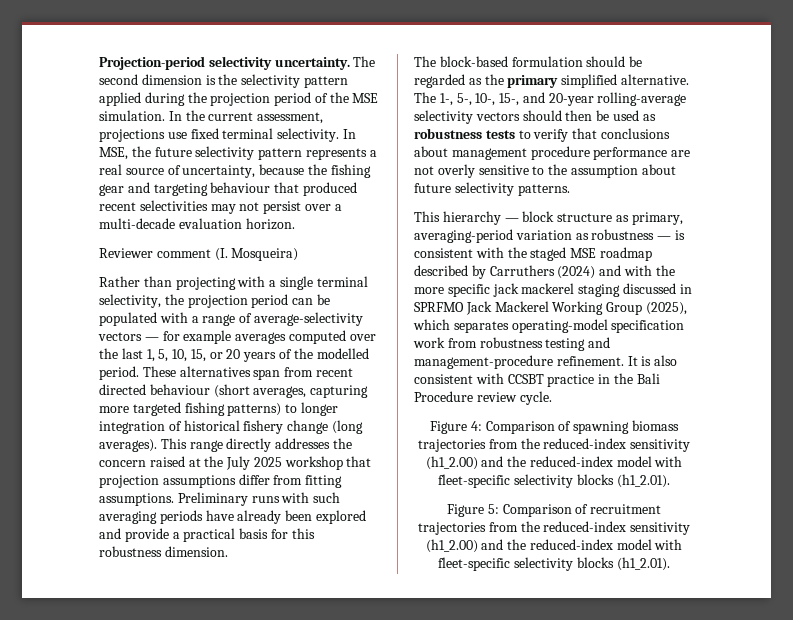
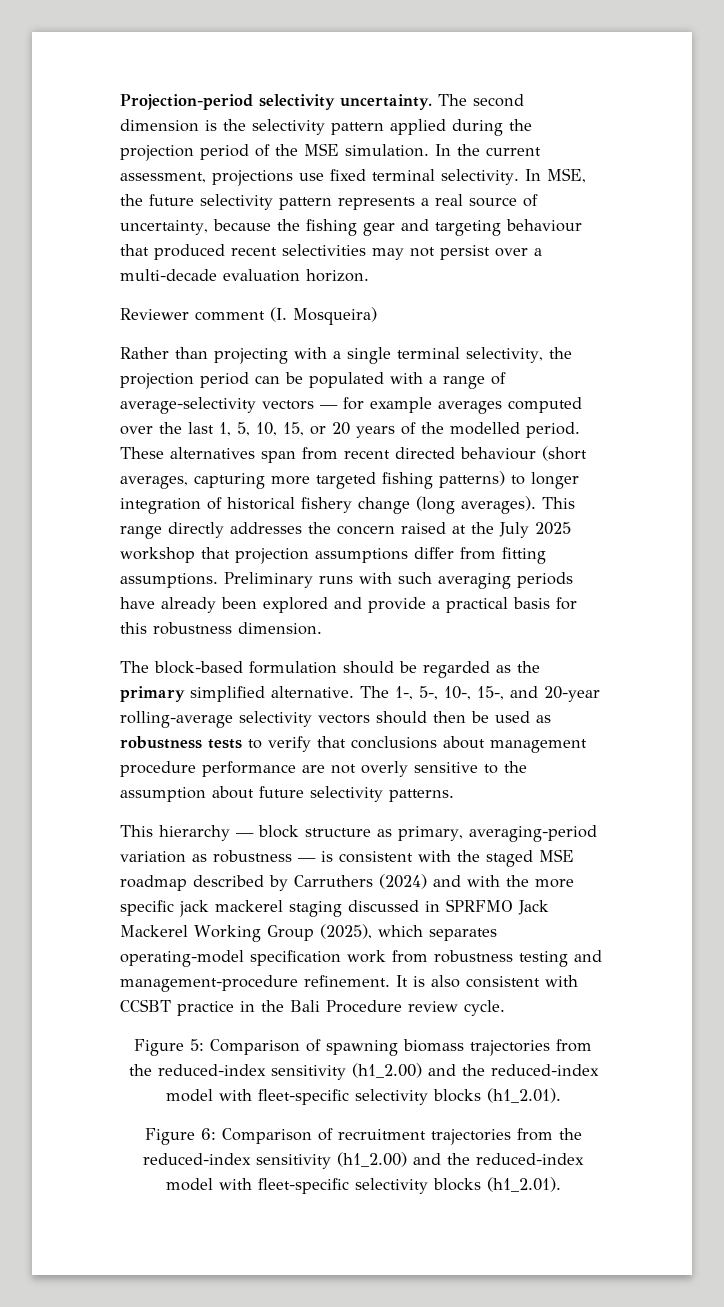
[470,421,482,431] 4: -> [190,1039,204,1051] 5:
[487,504,499,514] 5: -> [200,1128,216,1140] 6:

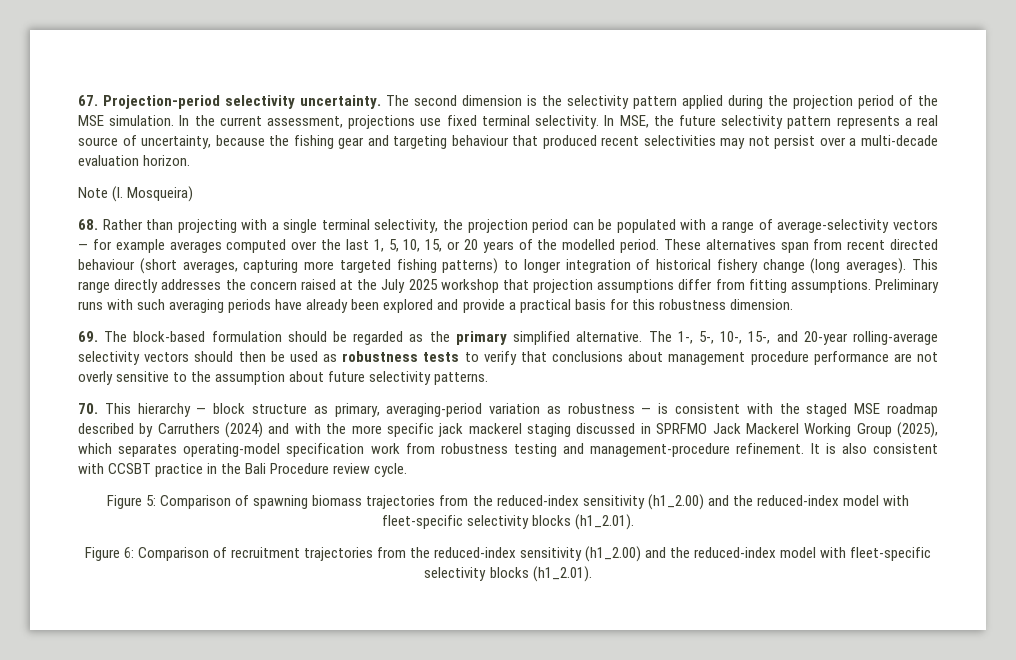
(120, 102) none -> [78,95,98,106] 67.
[120,308,265,321] Reviewer comment -> [78,187,108,198] Note
(377, 316) none -> [78,219,98,230] 68.
(322, 628) none -> [78,331,98,342] 69.
(454, 795) none -> [78,403,98,414] 70.

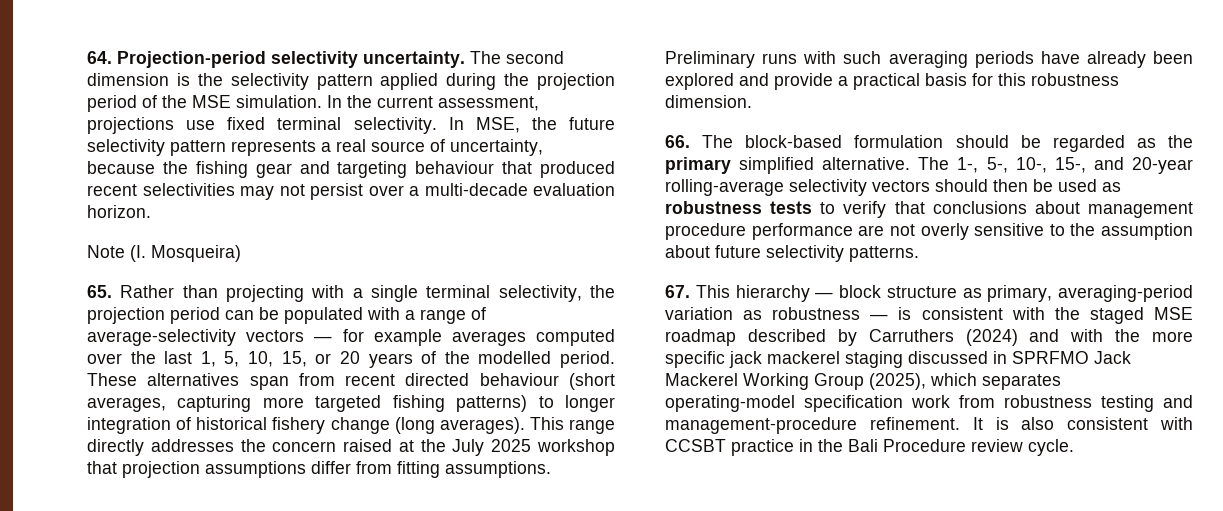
[78,95,98,106] 67. -> [87,51,112,64] 64.
[78,219,98,230] 68. -> [87,285,112,298] 65.
[78,331,98,342] 69. -> [665,135,690,148] 66.
[78,403,98,414] 70. -> [665,285,690,298] 67.
[107,494,909,510] [381,514,635,530] [84,546,932,562] [424,566,592,582] // Figure 5: Comparison of spawning biomass trajectories from the reduced-index sensitivity (h1_2.00) and the reduced-index model with fleet-specific selectivity blocks (h1_2.01). // Figure 6: Comparison of recruitment trajectories from the reduced-index sensitivity (h1_2.00) and the reduced-index model with fleet-specific selectivity blocks (h1_2.01). -> (1074, 447) none

